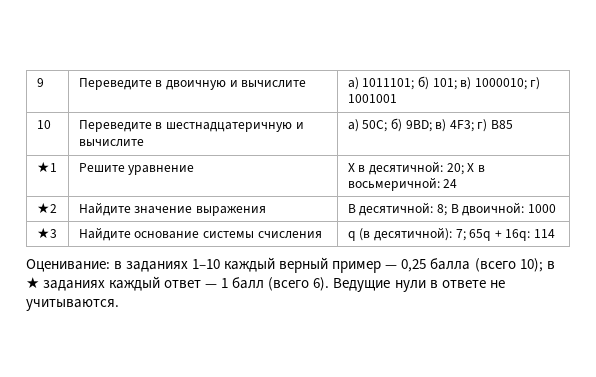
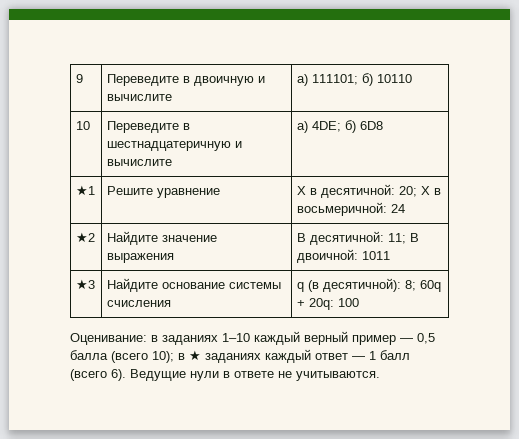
[362,76,541,90] [347,94,397,103] 1011101; б) 101; в) 1000010; г) 1001001 -> [311,73,412,86] 111101; б) 10110
[362,118,514,132] 50C; б) 9BD; в) 4F3; г) B85 -> [311,120,383,133] 4DE; б) 6D8
[436,204,447,216] 8; -> [387,233,406,244] 11;
[527,204,556,213] 1000 -> [361,251,390,260] 1011
[455,229,556,241] 7; 65q + 16q: 114 -> [404,280,441,292] [296,298,359,310] 8; 60q + 20q: 100
[401,259,427,272] 0,25 -> [417,333,435,344] 0,5

